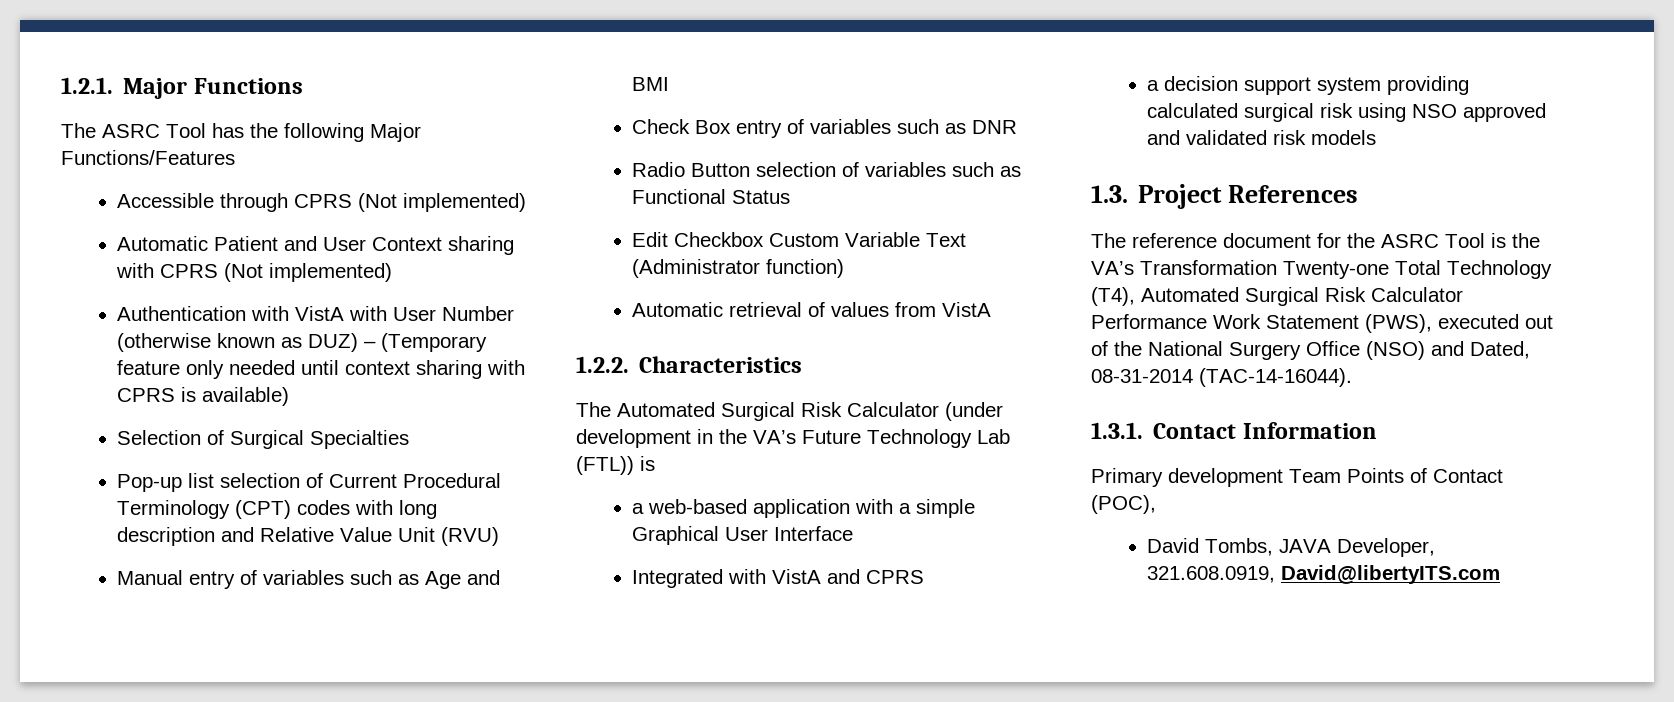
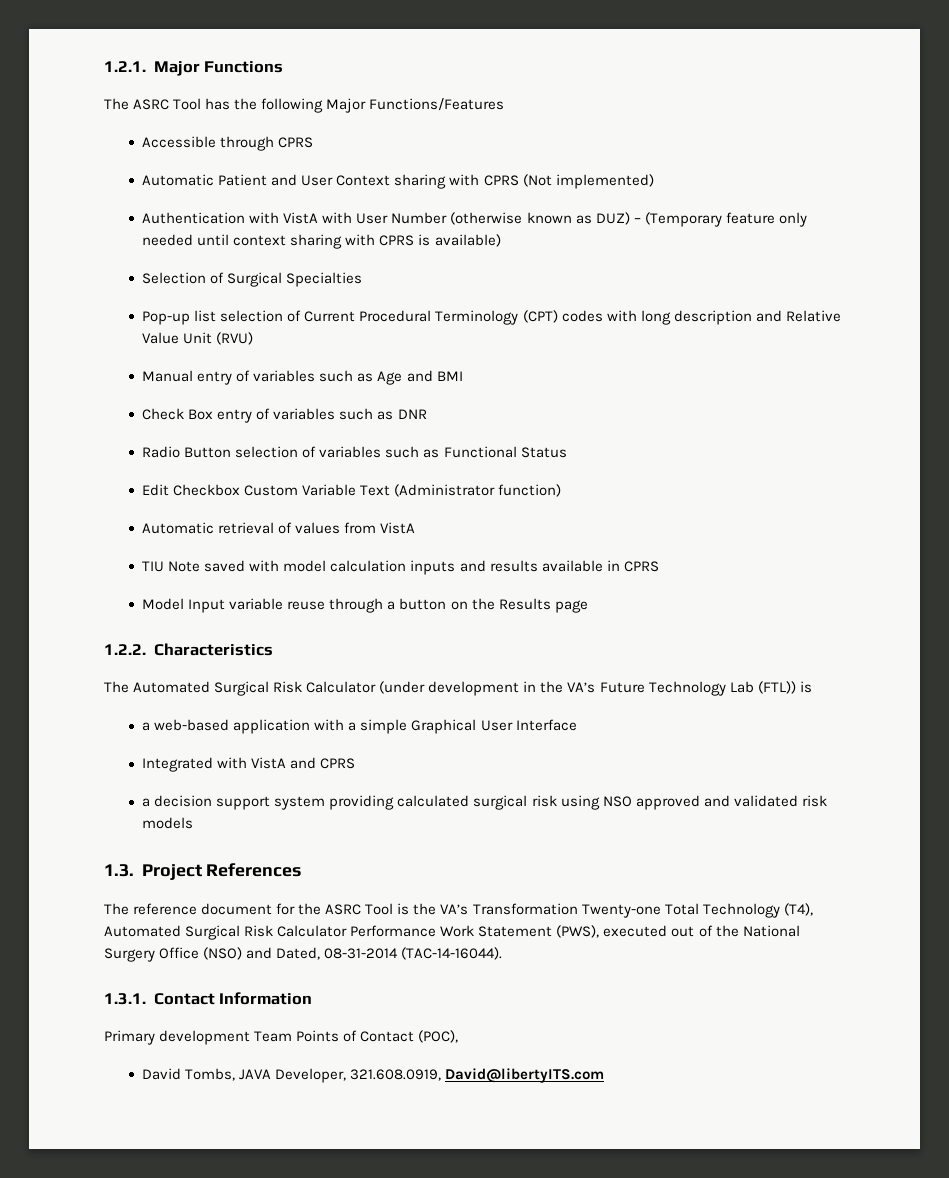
[358,193,527,212] (Not implemented) -> (314, 142) none
(992, 309) none -> [142,560,659,575] [142,598,588,613] // TIU Note saved with model calculation inputs and results available in CPRS // Model Input variable reuse through a button on the Results page

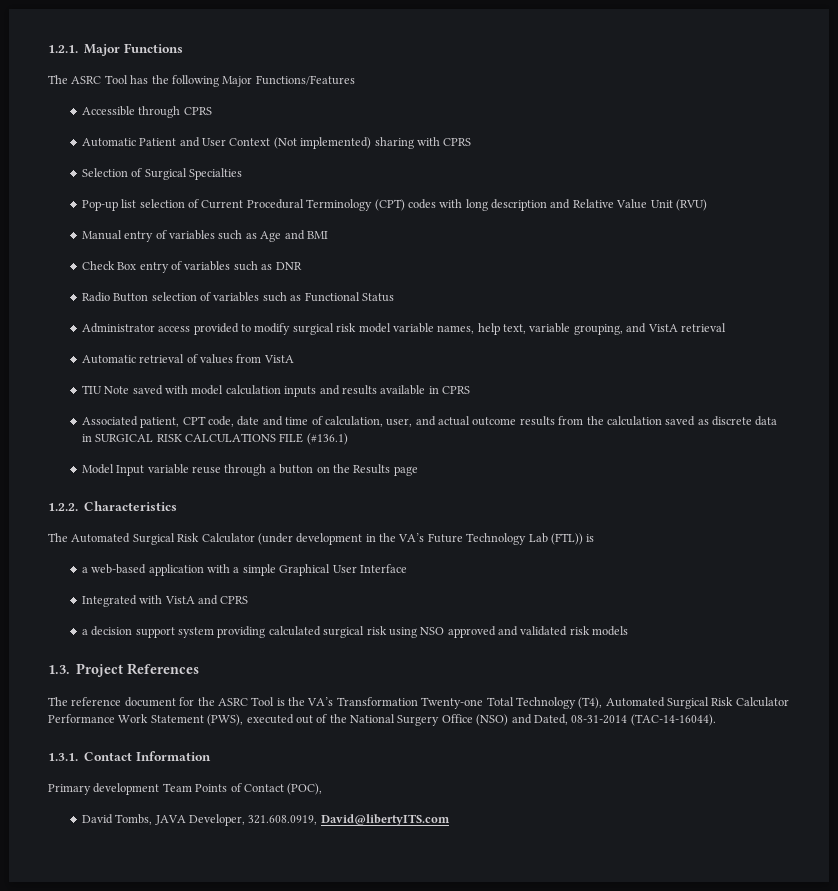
[394,174,654,189] [142,212,807,227] [142,234,501,249] sharing with CPRS (Not implemented) // Authentication with VistA with User Number (otherwise known as DUZ) – (Temporary feature only needed until context sharing with CPRS is available) -> [273,137,472,149] (Not implemented) sharing with CPRS
[142,484,562,497] Edit Checkbox Custom Variable Text (Administrator function) -> [81,323,726,335] Administrator access provided to modify surgical risk model variable names, help text, variable grouping, and VistA retrieval
(659, 566) none -> [81,416,778,428] [81,433,348,445] // Associated patient, CPT code, date and time of calculation, user, and actual outcome results from the calculation saved as discrete data in SURGICAL RISK CALCULATIONS FILE (#136.1)

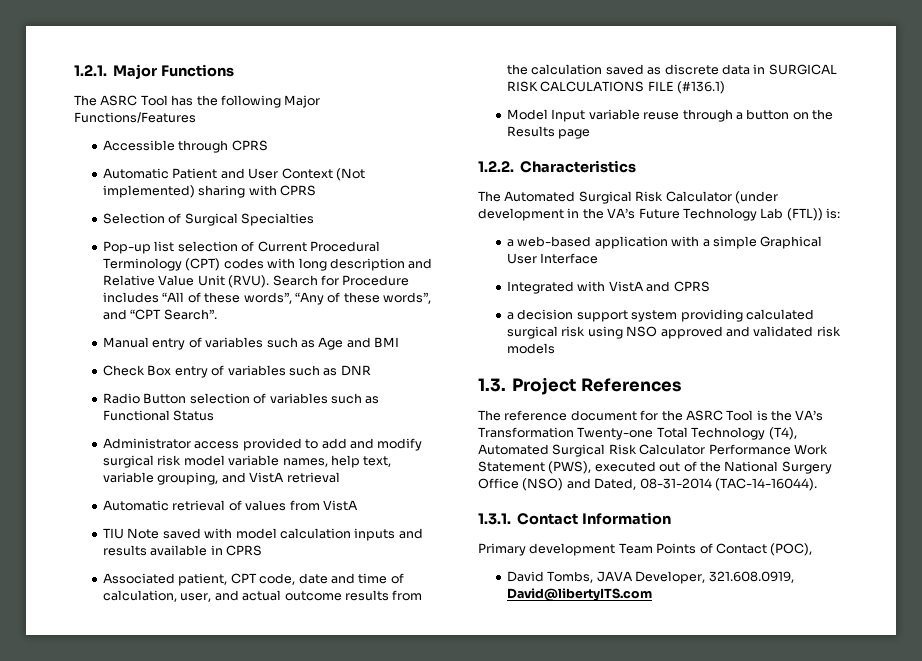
[675,199,707,211] (RVU) -> [228,275,410,288] [103,292,432,305] [103,309,217,320] (RVU). Search for Procedure includes “All of these words”, “Any of these words”, and “CPT Search”.
(252, 328) none -> [321,438,374,449] add and
[586,534,595,542] is -> [826,208,840,219] is:

